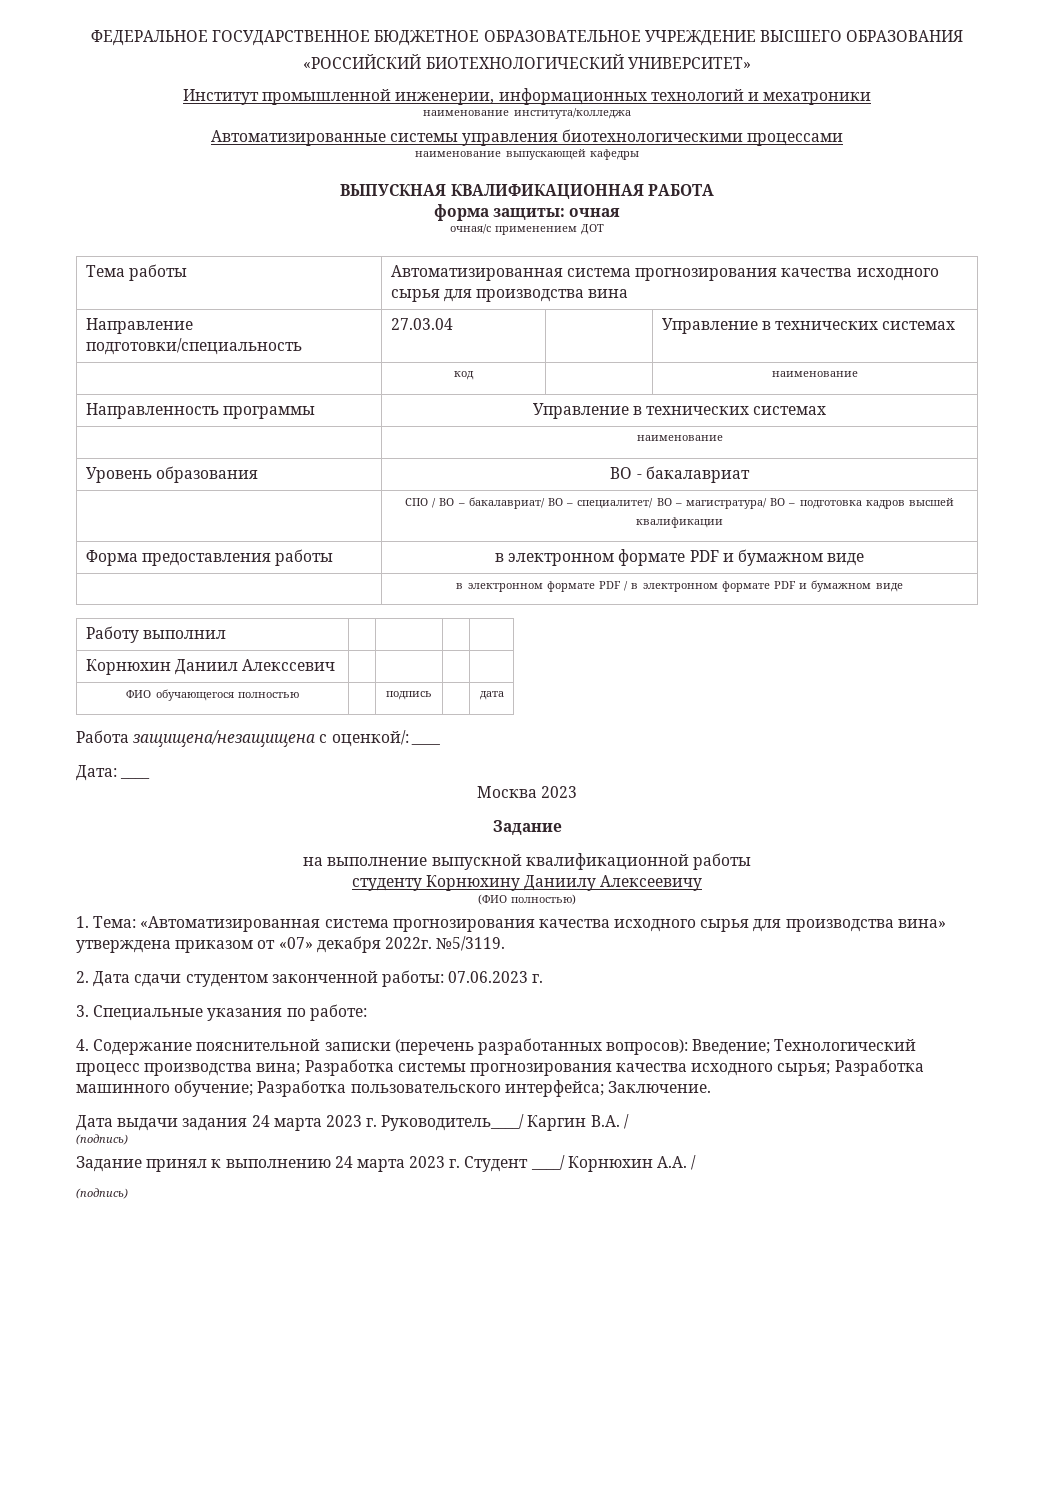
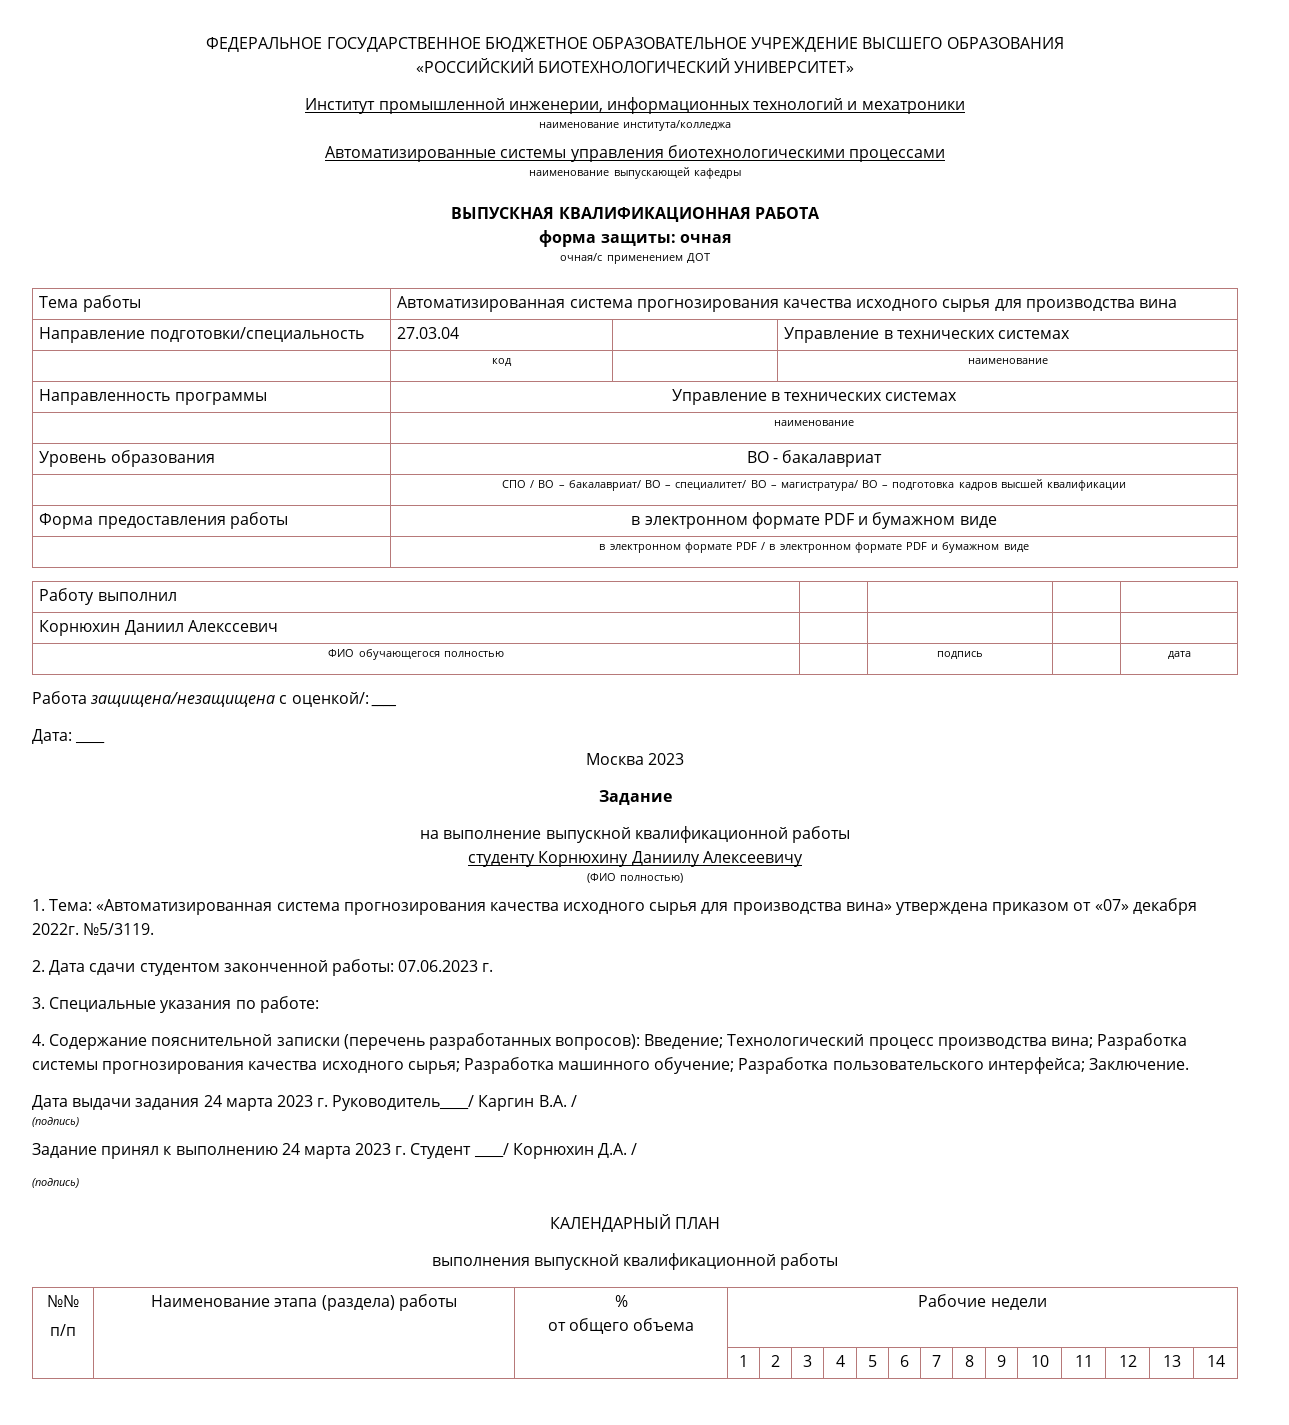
[657,1155,697,1170] [76,1188,128,1199] А.А. / // (подпись) -> [598,1143,638,1158] [32,1178,79,1188] [549,1214,721,1232] [431,1253,839,1270] [47,1295,79,1307] [50,1324,76,1336] [151,1294,457,1311] [614,1295,628,1307] [547,1318,695,1334] [918,1294,1047,1310] [739,1355,748,1367] [771,1355,780,1367] [803,1355,812,1367] [835,1355,845,1367] [868,1355,877,1367] [900,1355,909,1367] [932,1355,941,1367] [964,1355,974,1367] [997,1355,1006,1367] [1030,1355,1049,1367] [1074,1355,1093,1367] [1118,1355,1137,1367] [1162,1355,1181,1367] [1206,1355,1225,1367] Д.А. / // (подпись) // КАЛЕНДАРНЫЙ ПЛАН // выполнения выпускной квалификационной работы // №№ // п/п | Наименование этапа (раздела) работы | % // от общего объема | Рабочие недели // | | | 1 | 2 | 3 | 4 | 5 | 6 | 7 | 8 | 9 | 10 | 11 | 12 | 13 | 14

